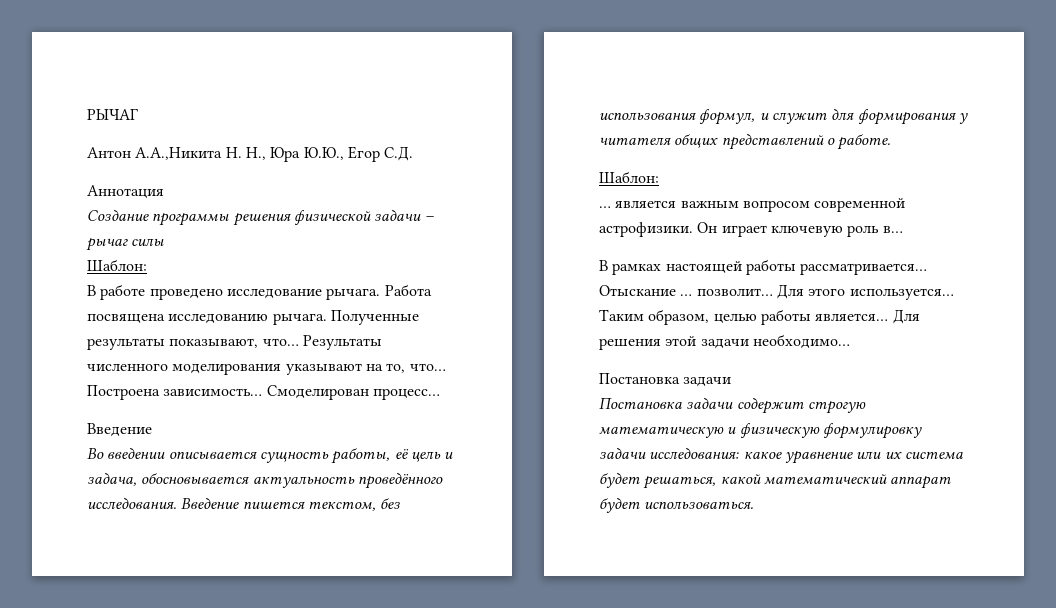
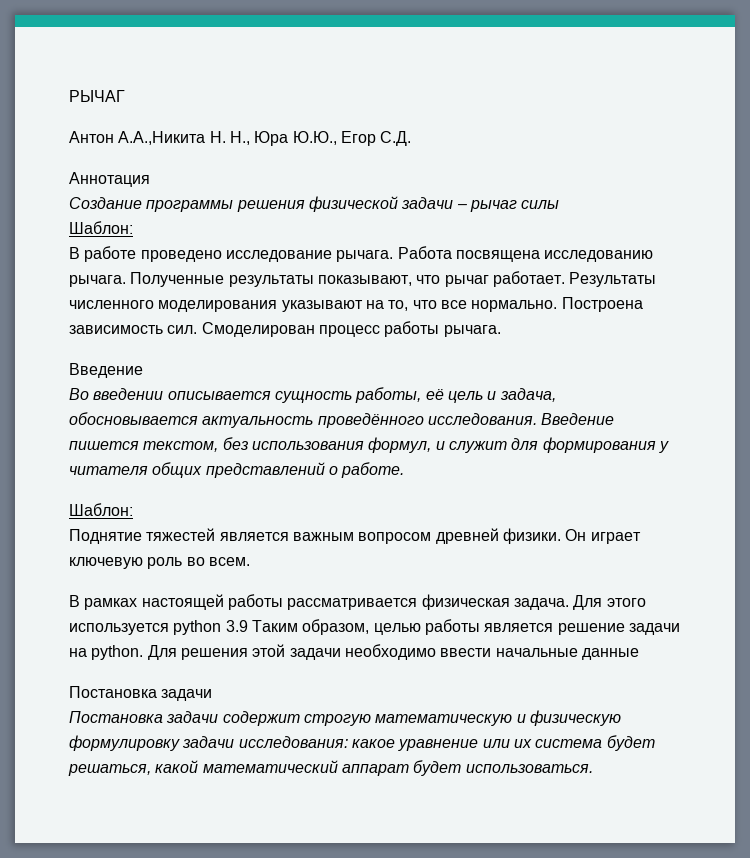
[262,338,299,346] что… -> [416,271,565,287] что рычаг работает.
[409,363,446,371] [87,385,440,400] что… Построена зависимость… Смоделирован процесс… -> [412,297,643,312] [69,321,501,337] что все нормально. Построена зависимость сил. Смоделирован процесс работы рычага.
[599,206,611,208] … -> [69,528,216,544] Поднятие тяжестей
[814,198,906,212] [599,222,693,237] современной астрофизики. -> [435,528,561,544] древней физики.
[882,226,903,233] в… -> [186,557,250,566] во всем.
[800,263,928,275] [599,284,954,300] [599,309,920,325] [599,334,850,350] рассматривается… Отыскание … позволит… Для этого используется… Таким образом, целью работы является… Для решения этой задачи необходимо… -> [287,594,646,610] [69,619,680,635] [69,644,639,660] рассматривается физическая задача. Для этого используется python 3.9 Таким образом, целью работы является решение задачи на python. Для решения этой задачи необходимо ввести начальные данные

